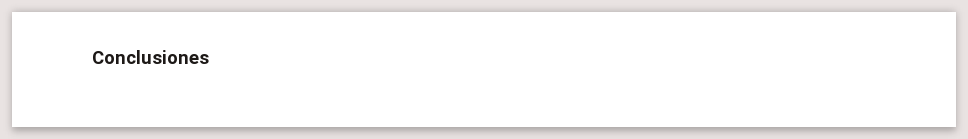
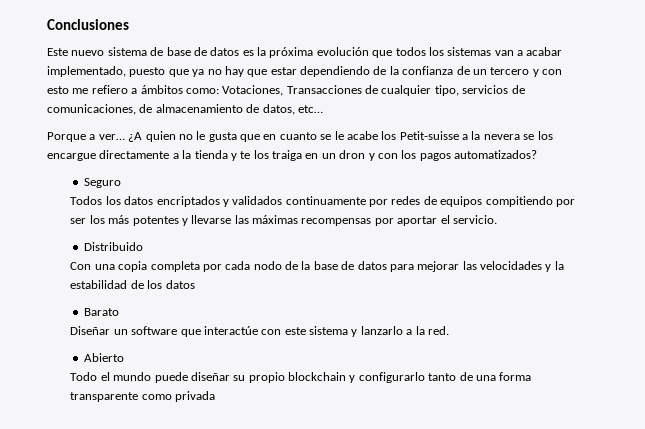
(209, 57) none -> [47,47,563,58] [47,66,562,77] [47,85,525,96] [47,104,323,115] [47,131,553,142] [47,150,537,161] [84,178,122,188] [70,196,575,207] [70,215,497,226] [84,242,144,251] [70,261,564,272] [70,280,195,289] [84,308,120,316] [70,326,449,337] [84,353,125,362] [70,372,532,383] [70,391,216,402] // Este nuevo sistema de base de datos es la próxima evolución que todos los sistemas van a acabar implementado, puesto que ya no hay que estar dependiendo de la confianza de un tercero y con esto me refiero a ámbitos como: Votaciones, Transacciones de cualquier tipo, servicios de comunicaciones, de almacenamiento de datos, etc… // Porque a ver… ¿A quien no le gusta que en cuanto se le acabe los Petit-suisse a la nevera se los encargue directamente a la tienda y te los traiga en un dron y con los pagos automatizados? // Seguro // Todos los datos encriptados y validados continuamente por redes de equipos compitiendo por ser los más potentes y llevarse las máximas recompensas por aportar el servicio. // Distribuido // Con una copia completa por cada nodo de la base de datos para mejorar las velocidades y la estabilidad de los datos // Barato // Diseñar un software que interactúe con este sistema y lanzarlo a la red. // Abierto // Todo el mundo puede diseñar su propio blockchain y configurarlo tanto de una forma transparente como privada

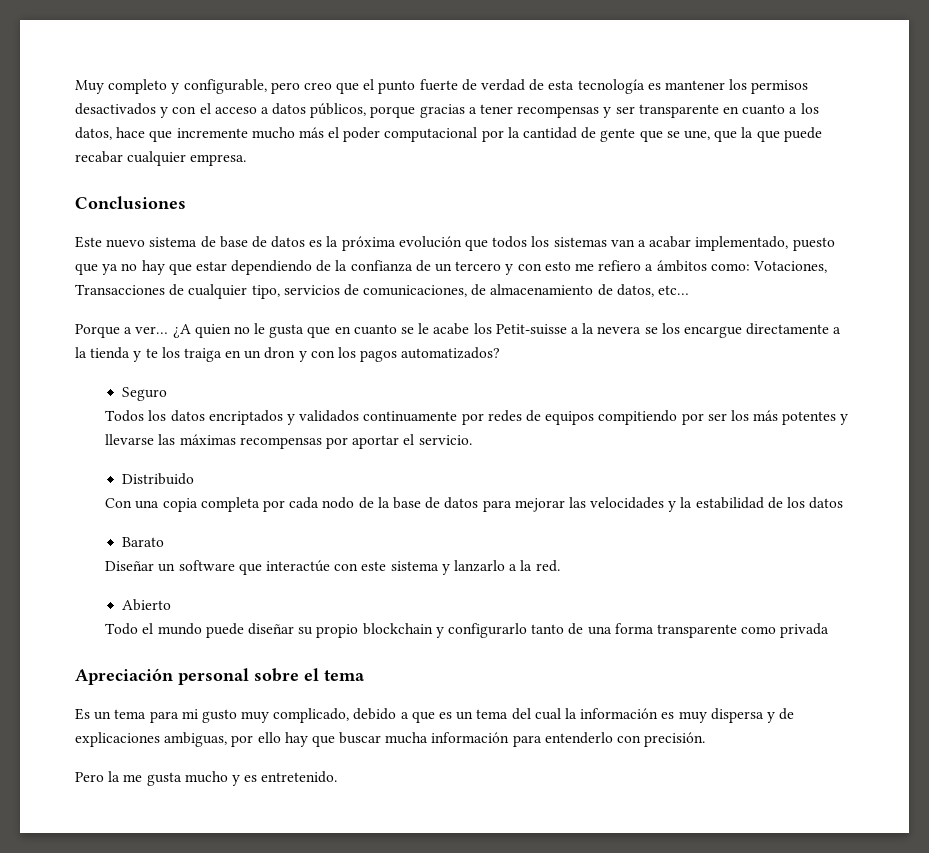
(47, 24) none -> [75,79,809,94] [75,103,819,118] [75,127,822,142] [75,151,247,166] Muy completo y configurable, pero creo que el punto fuerte de verdad de esta tecnología es mantener los permisos desactivados y con el acceso a datos públicos, porque gracias a tener recompensas y ser transparente en cuanto a los datos, hace que incremente mucho más el poder computacional por la cantidad de gente que se une, que la que puede recabar cualquier empresa. //
(216, 396) none -> [75,668,365,685] [75,708,795,723] [75,732,706,747] [75,771,338,786] // Apreciación personal sobre el tema // Es un tema para mi gusto muy complicado, debido a que es un tema del cual la información es muy dispersa y de explicaciones ambiguas, por ello hay que buscar mucha información para entenderlo con precisión. // Pero la me gusta mucho y es entretenido.

